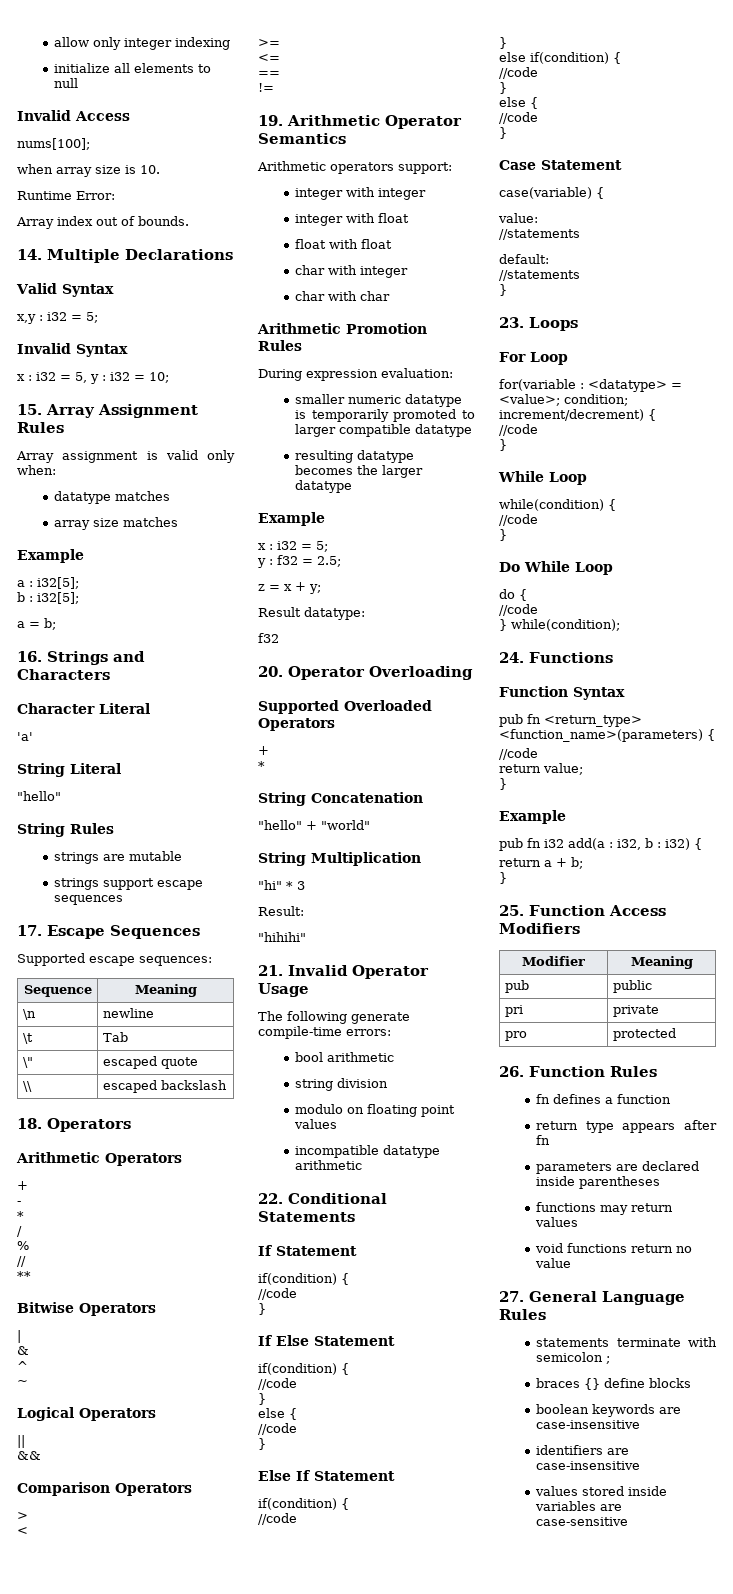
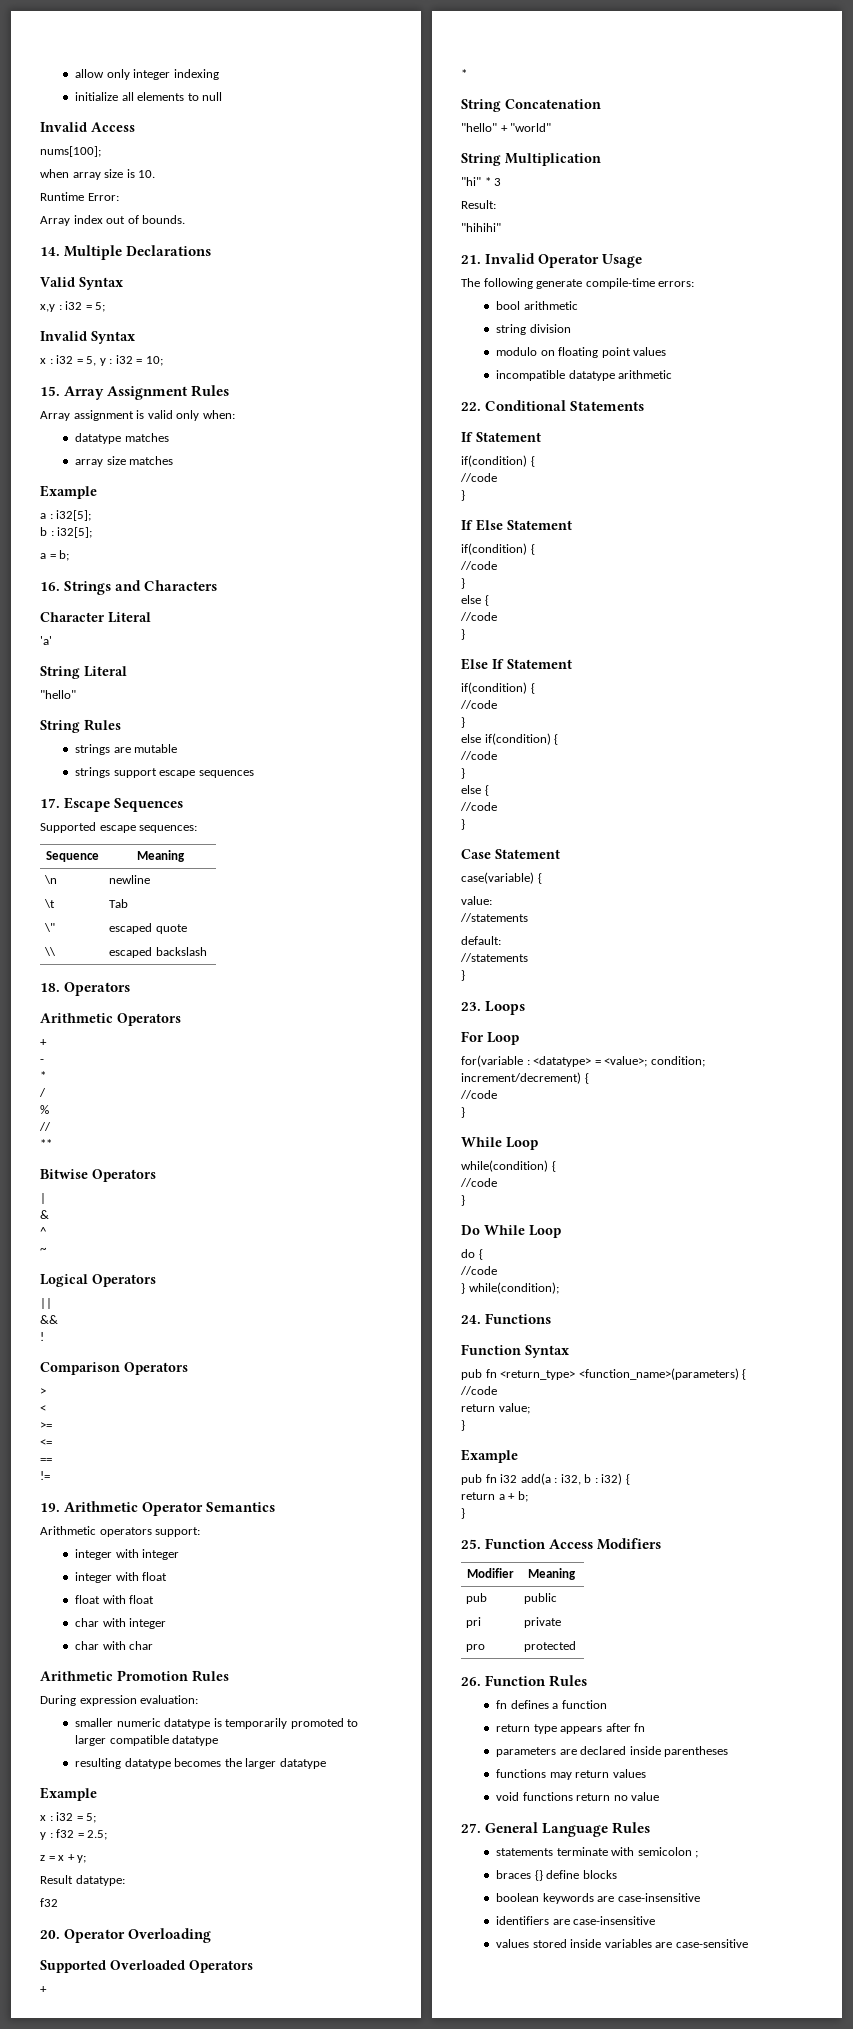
(41, 1455) none -> [40,1332,44,1341] // !

